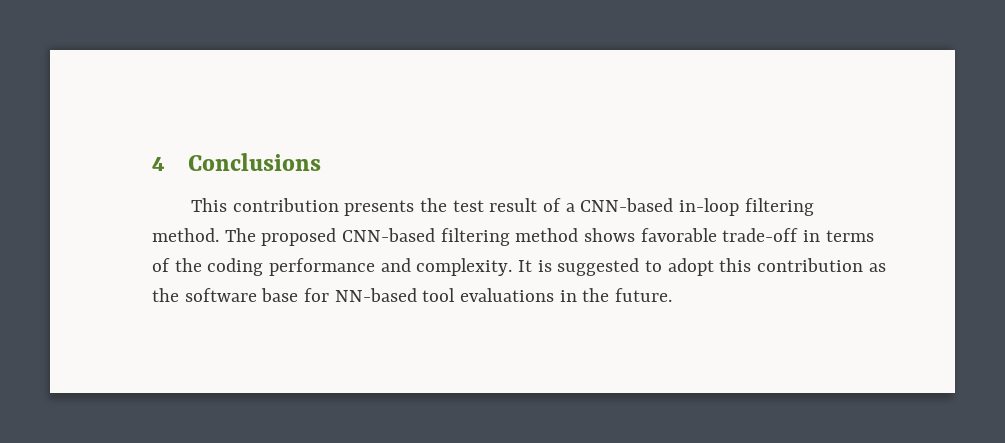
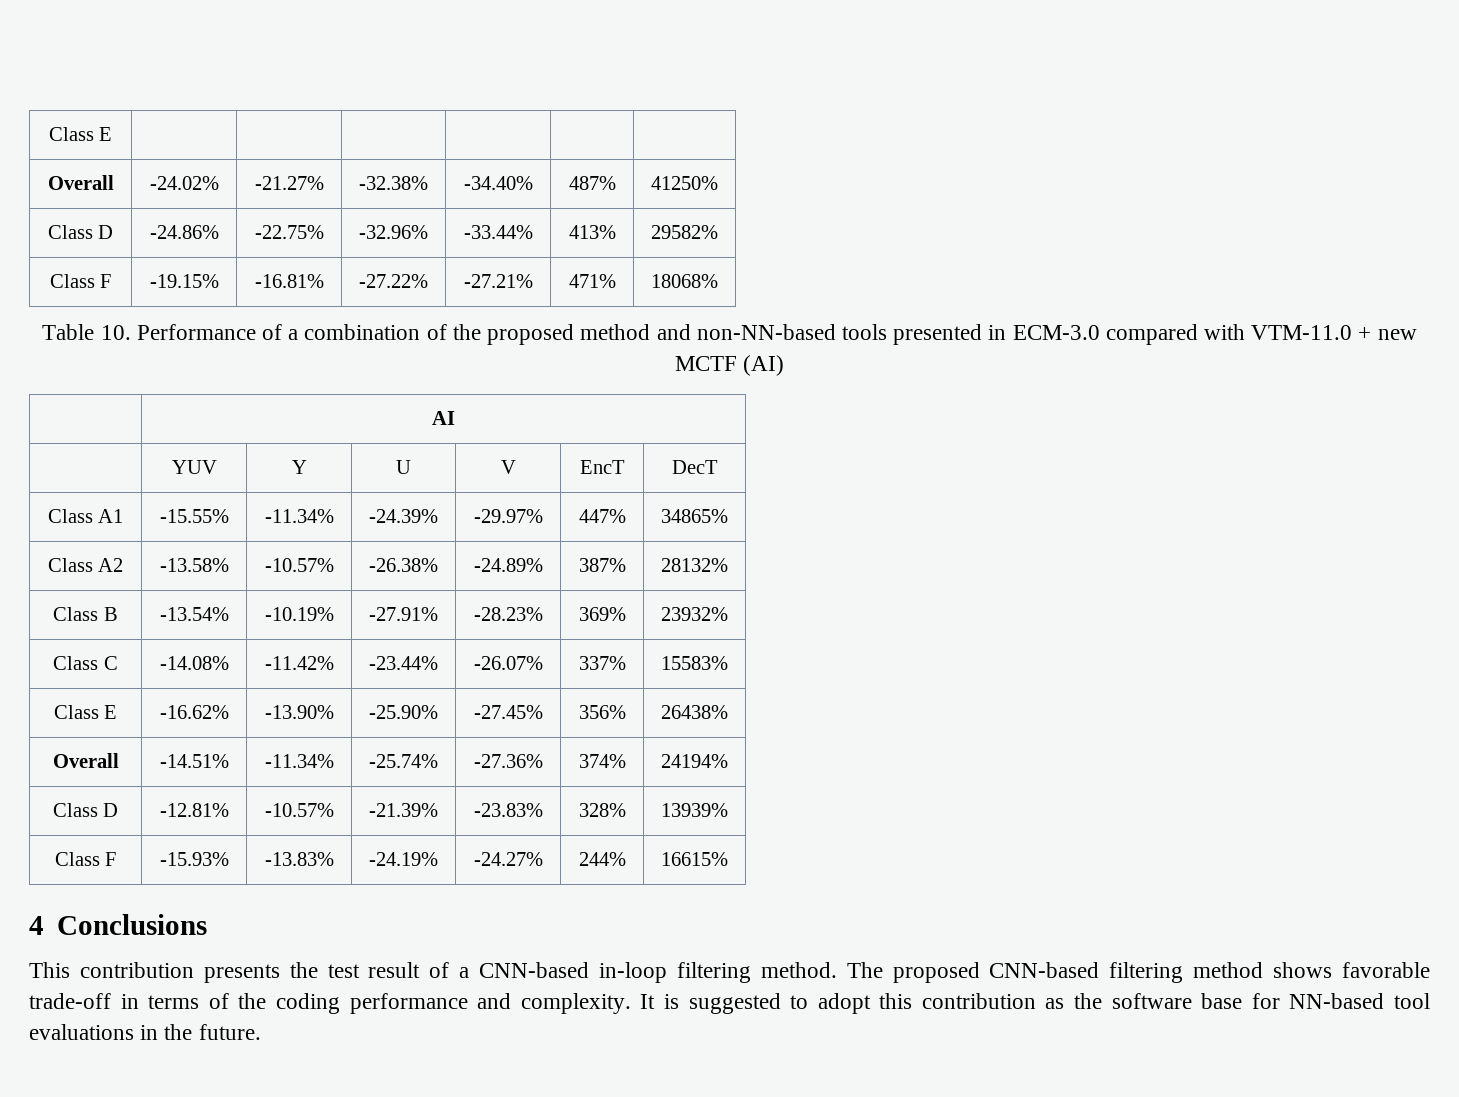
(152, 164) none -> [48,127,113,141] [47,175,114,190] [149,176,219,190] [254,176,324,190] [359,176,428,190] [463,176,533,190] [568,176,616,190] [651,176,718,190] [47,225,114,239] [149,225,219,239] [254,225,324,239] [359,225,428,239] [463,225,533,239] [568,225,616,239] [651,225,718,239] [49,274,112,288] [149,274,219,288] [254,274,324,288] [359,274,428,288] [463,274,533,288] [568,274,616,288] [651,274,718,288] [42,324,1417,345] [674,355,785,376] [432,411,455,425] [171,460,217,474] [291,460,307,474] [396,460,411,474] [500,460,516,474] [579,460,625,474] [671,460,718,474] [47,509,124,523] [159,509,229,523] [264,509,334,523] [369,509,438,523] [473,509,543,523] [578,509,626,523] [661,509,728,523] [47,558,124,572] [159,558,229,572] [264,558,334,572] [369,558,438,572] [473,558,543,572] [578,558,626,572] [661,558,728,572] [53,607,118,621] [159,607,229,621] [264,607,334,621] [369,607,438,621] [473,607,543,621] [578,607,626,621] [661,607,728,621] [53,656,118,670] [159,656,229,670] [264,656,334,670] [369,656,438,670] [473,656,543,670] [578,656,626,670] [661,656,728,670] [53,705,118,719] [159,705,229,719] [264,705,334,719] [369,705,438,719] [473,705,543,719] [578,705,626,719] [661,705,728,719] [52,753,119,768] [159,754,229,768] [264,754,334,768] [369,754,438,768] [473,754,543,768] [578,754,626,768] [661,754,728,768] [52,803,119,817] [159,803,229,817] [264,803,334,817] [369,803,438,817] [473,803,543,817] [578,803,626,817] [661,803,728,817] [54,852,117,866] [159,852,229,866] [264,852,334,866] [369,852,438,866] [473,852,543,866] [578,852,626,866] [661,852,728,866] Class E | | | | | | // Overall | -24.02% | -21.27% | -32.38% | -34.40% | 487% | 41250% // Class D | -24.86% | -22.75% | -32.96% | -33.44% | 413% | 29582% // Class F | -19.15% | -16.81% | -27.22% | -27.21% | 471% | 18068% // Table 10. Performance of a combination of the proposed method and non-NN-based tools presented in ECM-3.0 compared with VTM-11.0 + new MCTF (AI) // | AI // | YUV | Y | U | V | EncT | DecT // Class A1 | -15.55% | -11.34% | -24.39% | -29.97% | 447% | 34865% // Class A2 | -13.58% | -10.57% | -26.38% | -24.89% | 387% | 28132% // Class B | -13.54% | -10.19% | -27.91% | -28.23% | 369% | 23932% // Class C | -14.08% | -11.42% | -23.44% | -26.07% | 337% | 15583% // Class E | -16.62% | -13.90% | -25.90% | -27.45% | 356% | 26438% // Overall | -14.51% | -11.34% | -25.74% | -27.36% | 374% | 24194% // Class D | -12.81% | -10.57% | -21.39% | -23.83% | 328% | 13939% // Class F | -15.93% | -13.83% | -24.19% | -24.27% | 244% | 16615% //

